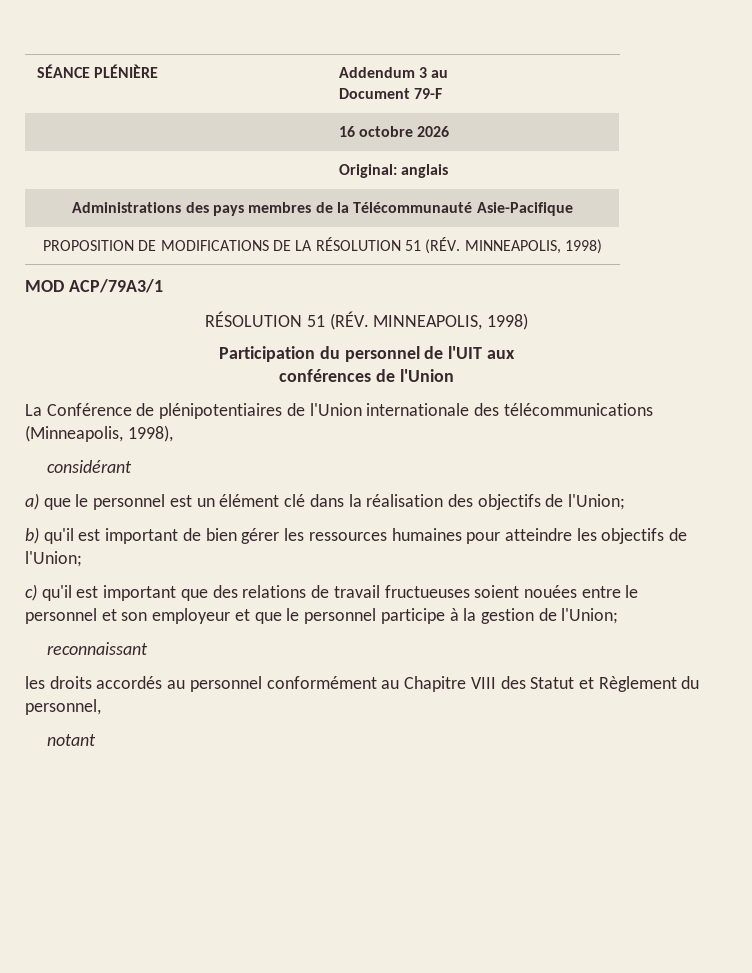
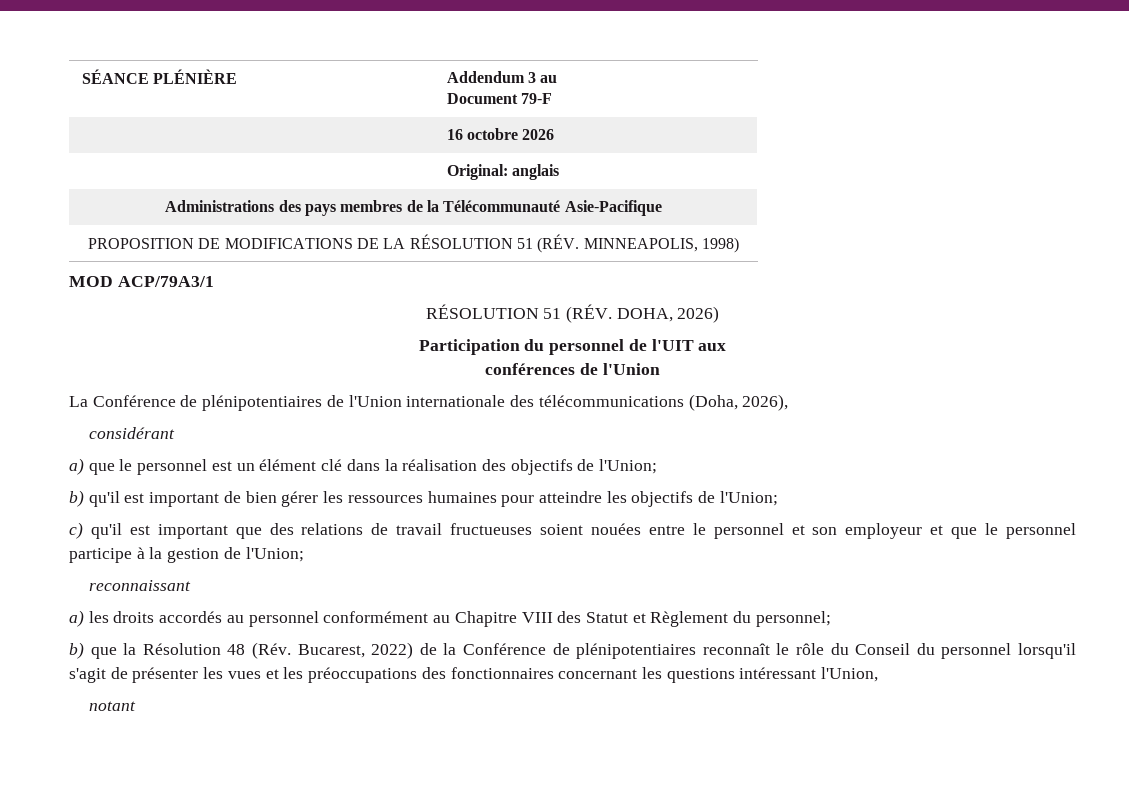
[373,313,528,330] MINNEAPOLIS, 1998) -> [616,306,720,323] DOHA, 2026)
[25,425,173,442] (Minneapolis, 1998), -> [688,394,789,411] (Doha, 2026),
(149, 648) none -> [69,610,84,627] a)
[25,699,101,715] personnel, -> [755,611,831,627] [69,642,1077,659] [69,667,879,683] personnel; // b) que la Résolution 48 (Rév. Bucarest, 2022) de la Conférence de plénipotentiaires reconnaît le rôle du Conseil du personnel lorsqu'il s'agit de présenter les vues et les préoccupations des fonctionnaires concernant les questions intéressant l'Union,

